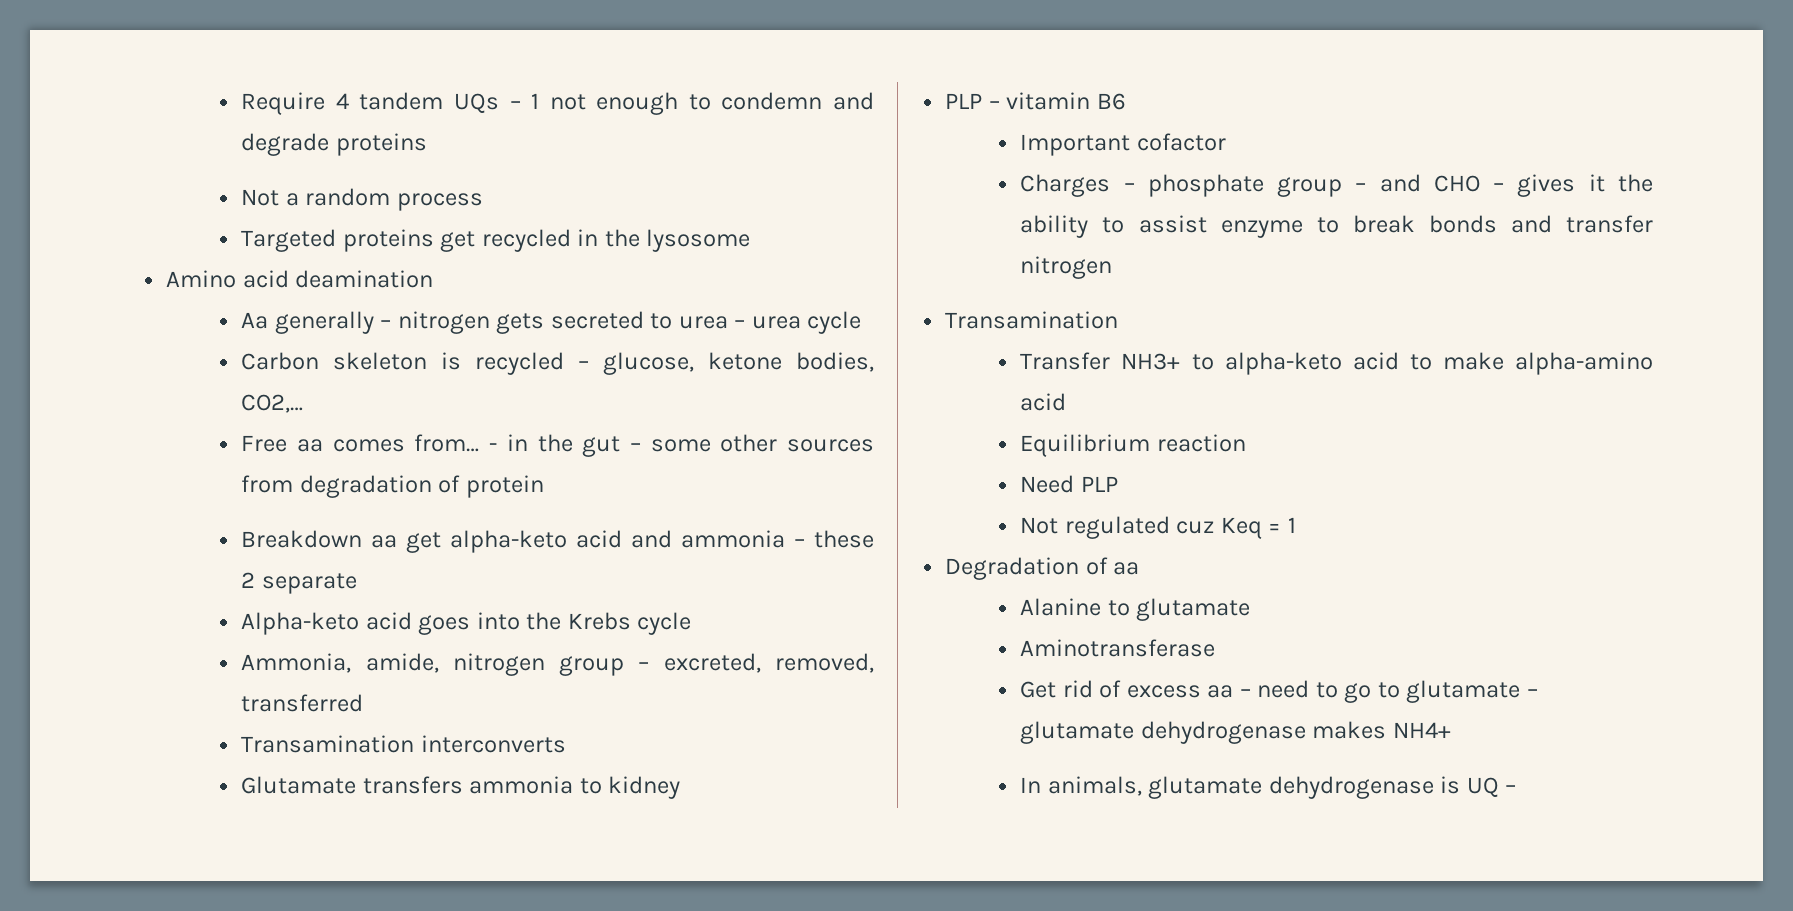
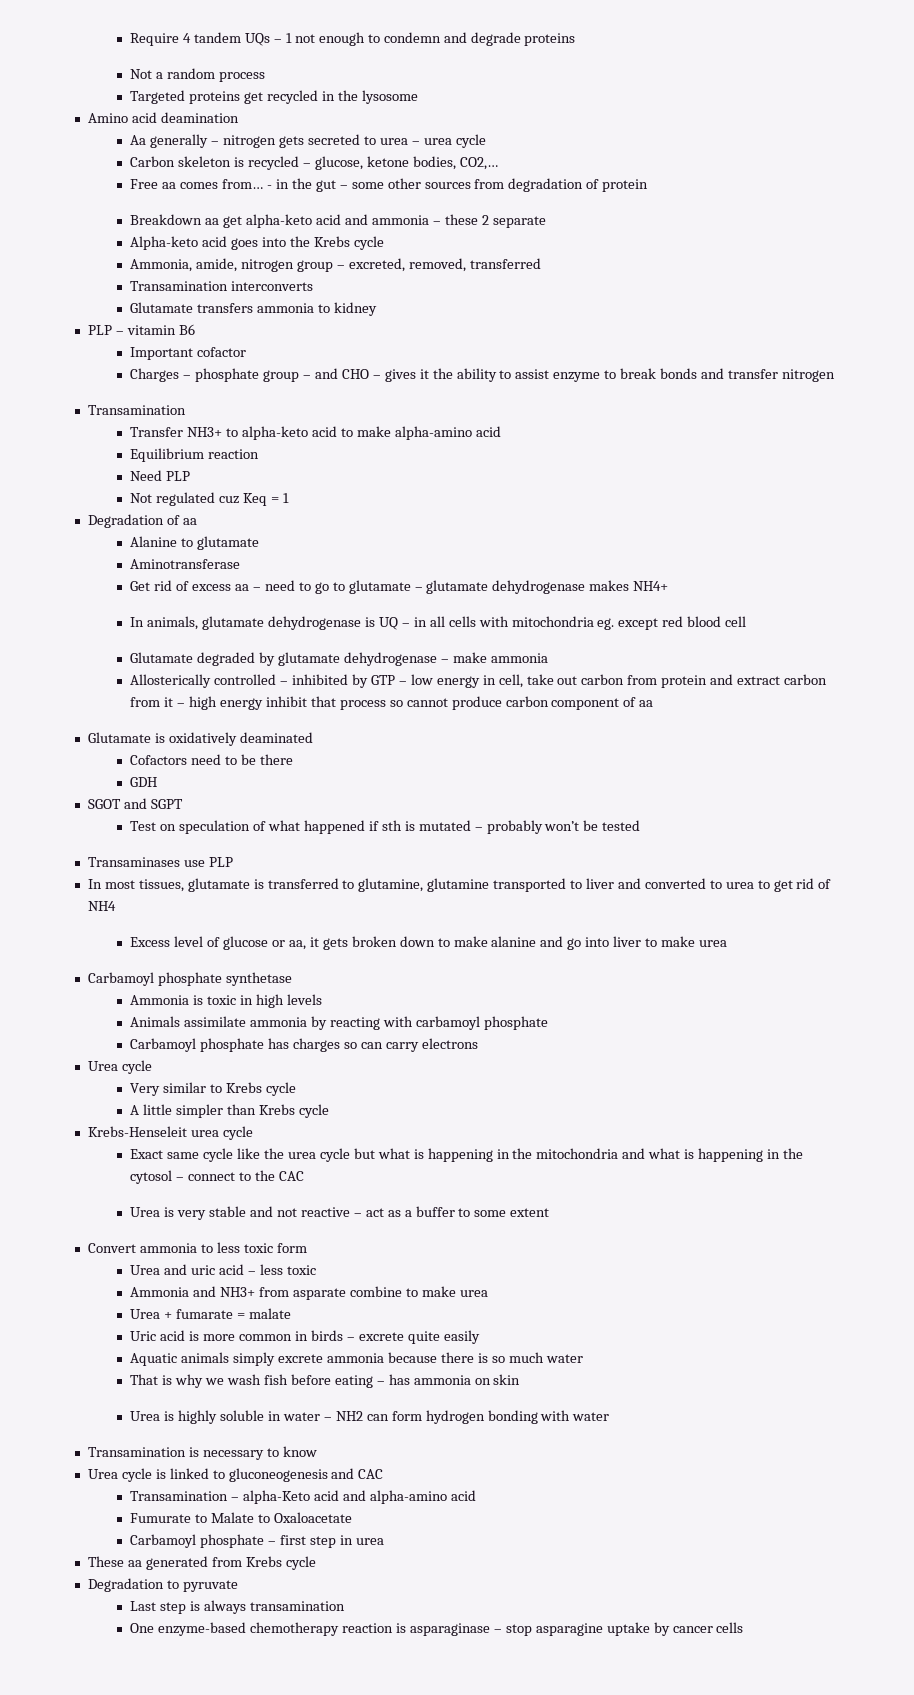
(1517, 789) none -> [413,616,747,630] [130,652,548,666] [130,674,827,688] [130,696,654,710] [87,732,313,746] [130,754,294,765] [130,777,158,787] [87,798,183,809] [130,820,641,834] [87,857,233,867] [87,878,832,892] [87,901,116,911] [130,936,727,950] [87,972,292,986] [130,994,323,1008] [130,1016,548,1030] [130,1038,478,1052] [87,1060,152,1074] [130,1082,297,1096] [130,1104,330,1118] [87,1126,253,1140] [130,1148,803,1162] [130,1170,305,1184] [130,1206,550,1220] [87,1242,307,1253] [130,1264,316,1275] [130,1286,488,1300] [130,1308,292,1319] [130,1330,480,1344] [130,1352,583,1366] [130,1374,521,1388] [130,1410,610,1424] [87,1446,317,1460] [87,1468,384,1482] [130,1490,476,1504] [130,1512,353,1523] [130,1534,384,1548] [87,1556,316,1570] [87,1578,238,1592] [130,1600,346,1614] [130,1622,744,1636] in all cells with mitochondria eg. except red blood cell // Glutamate degraded by glutamate dehydrogenase – make ammonia // Allosterically controlled – inhibited by GTP – low energy in cell, take out carbon from protein and extract carbon from it – high energy inhibit that process so cannot produce carbon component of aa // Glutamate is oxidatively deaminated // Cofactors need to be there // GDH // SGOT and SGPT // Test on speculation of what happened if sth is mutated – probably won’t be tested // Transaminases use PLP // In most tissues, glutamate is transferred to glutamine, glutamine transported to liver and converted to urea to get rid of NH4 // Excess level of glucose or aa, it gets broken down to make alanine and go into liver to make urea // Carbamoyl phosphate synthetase // Ammonia is toxic in high levels // Animals assimilate ammonia by reacting with carbamoyl phosphate // Carbamoyl phosphate has charges so can carry electrons // Urea cycle // Very similar to Krebs cycle // A little simpler than Krebs cycle // Krebs-Henseleit urea cycle // Exact same cycle like the urea cycle but what is happening in the mitochondria and what is happening in the cytosol – connect to the CAC // Urea is very stable and not reactive – act as a buffer to some extent // Convert ammonia to less toxic form // Urea and uric acid – less toxic // Ammonia and NH3+ from asparate combine to make urea // Urea + fumarate = malate // Uric acid is more common in birds – excrete quite easily // Aquatic animals simply excrete ammonia because there is so much water // That is why we wash fish before eating – has ammonia on skin // Urea is highly soluble in water – NH2 can form hydrogen bonding with water // Transamination is necessary to know // Urea cycle is linked to gluconeogenesis and CAC // Transamination – alpha-Keto acid and alpha-amino acid // Fumurate to Malate to Oxaloacetate // Carbamoyl phosphate – first step in urea // These aa generated from Krebs cycle // Degradation to pyruvate // Last step is always transamination // One enzyme-based chemotherapy reaction is asparaginase – stop asparagine uptake by cancer cells

